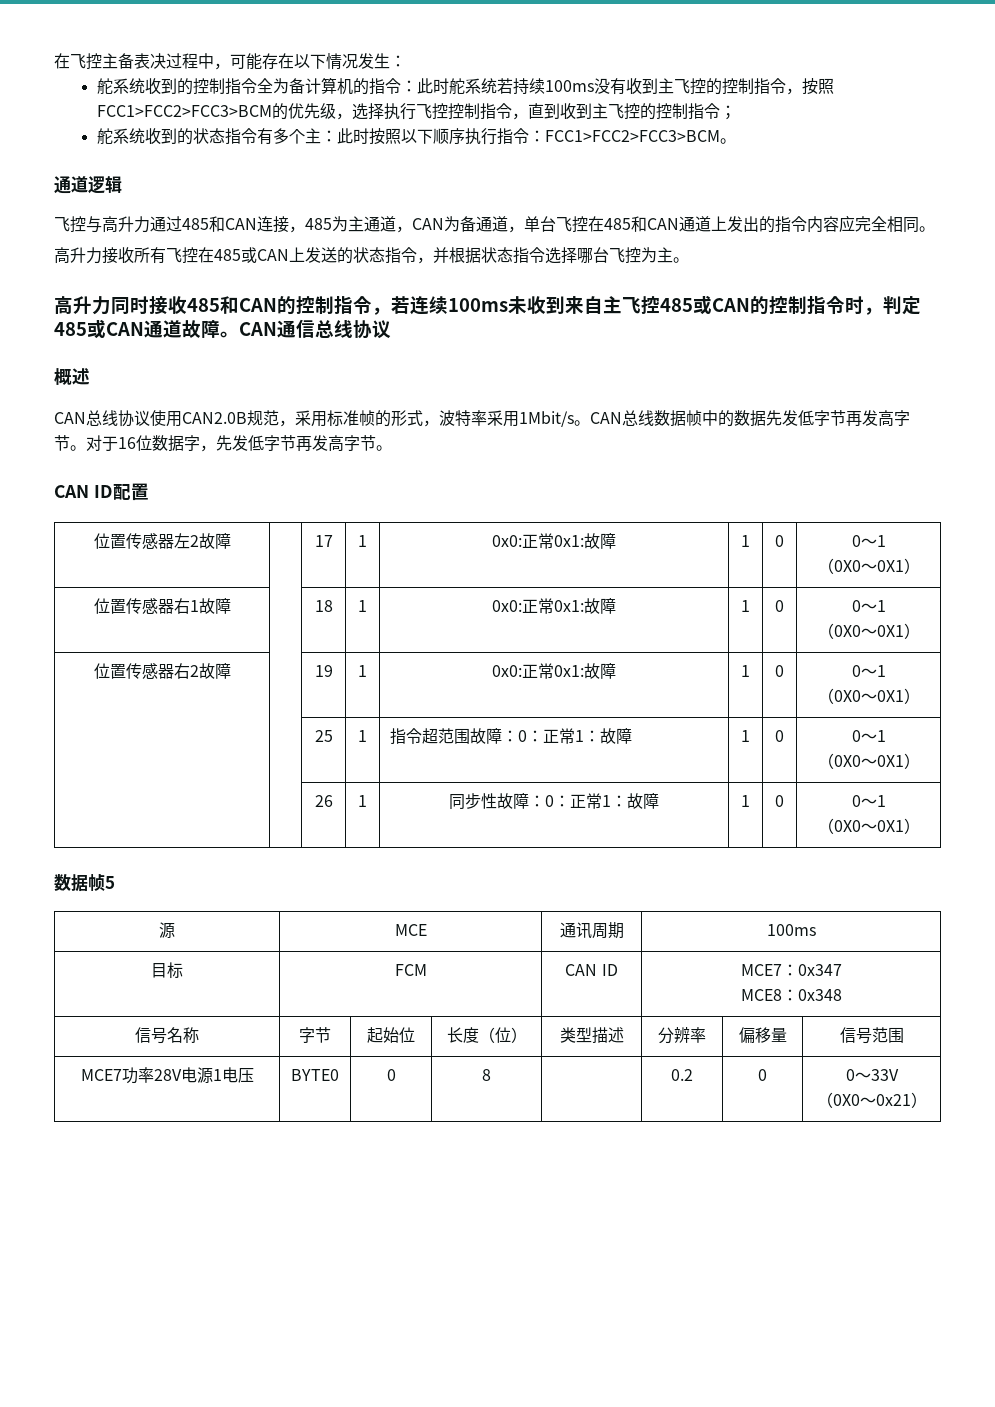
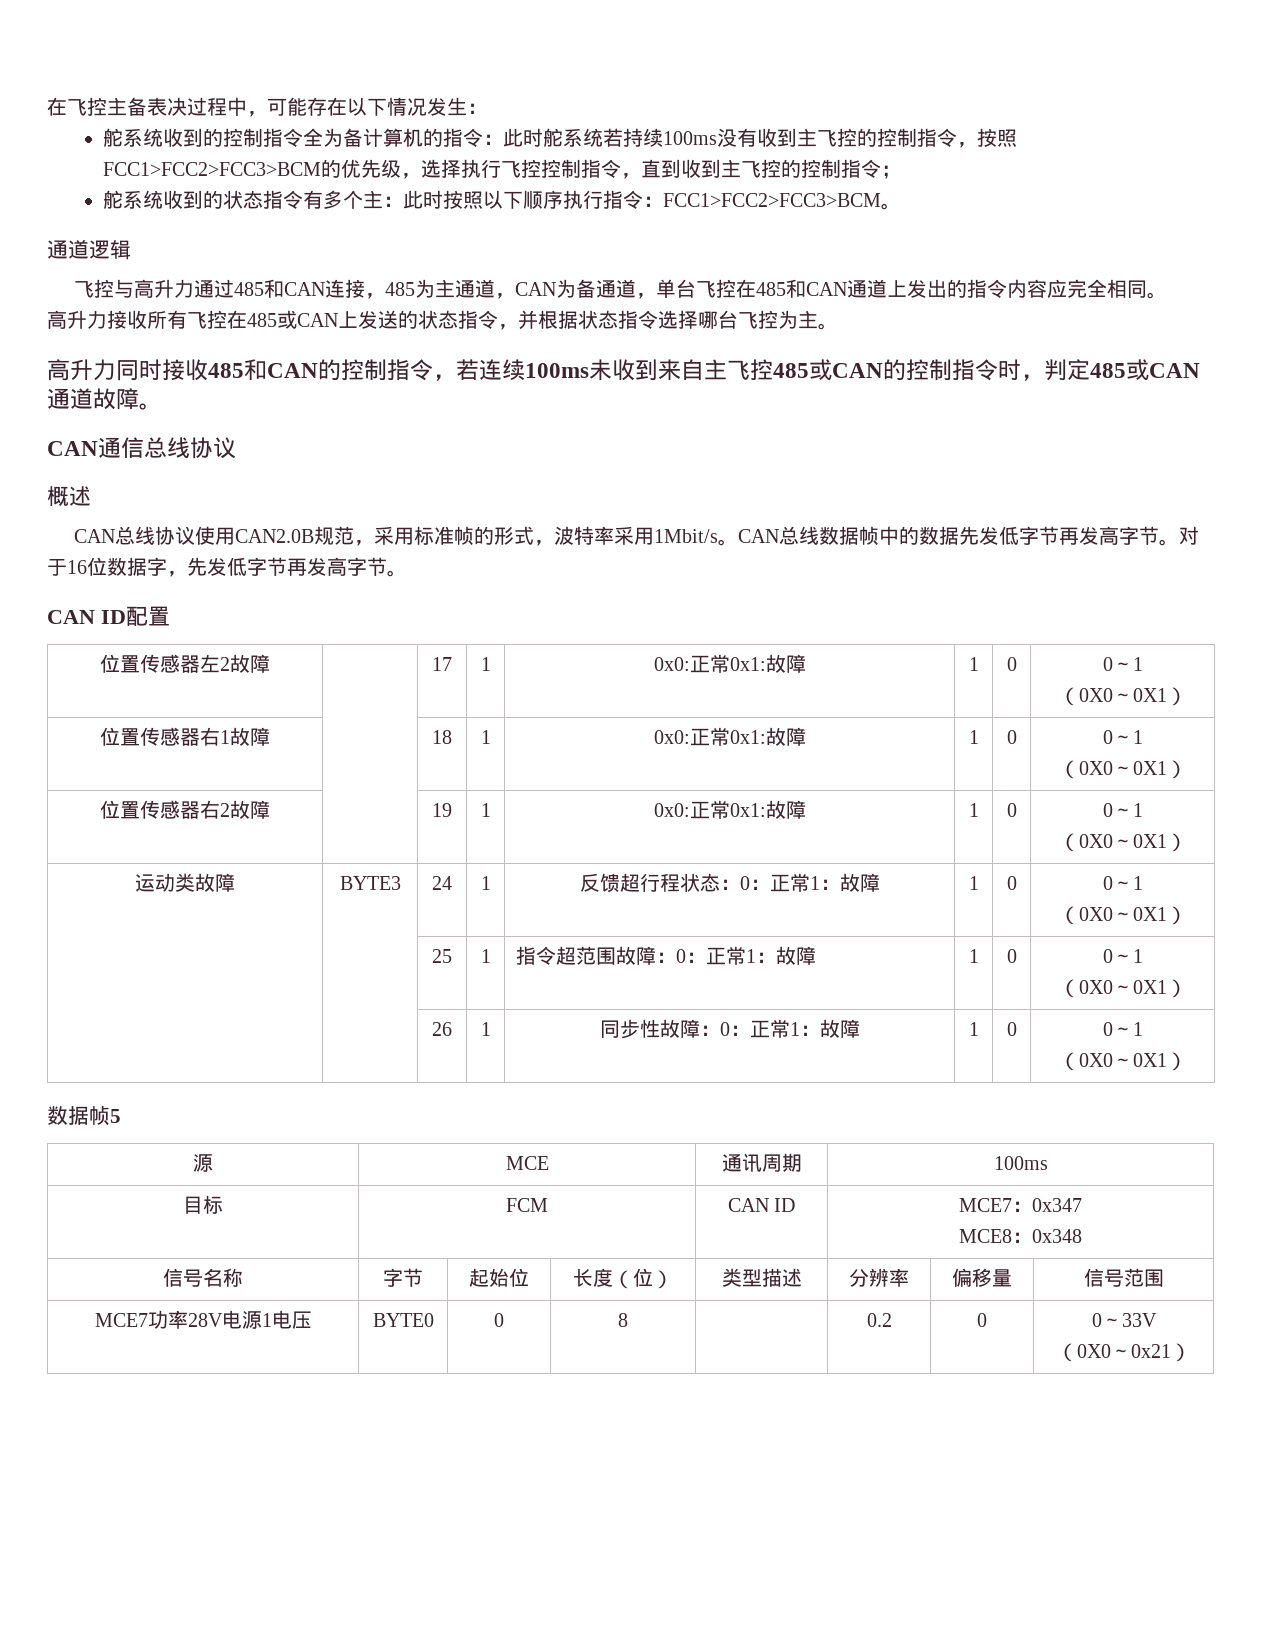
(239, 334) none -> (162, 406) //
(920, 696) none -> [135,873,235,892] [339,876,401,890] [432,876,452,890] [480,876,491,890] [579,873,880,893] [968,876,979,890] [1006,876,1017,890] [1102,876,1143,890] [1058,906,1187,925] // 运动类故障 | BYTE3 | 24 | 1 | 反馈超行程状态：0：正常1：故障 | 1 | 0 | 0～1 // （0X0～0X1）

